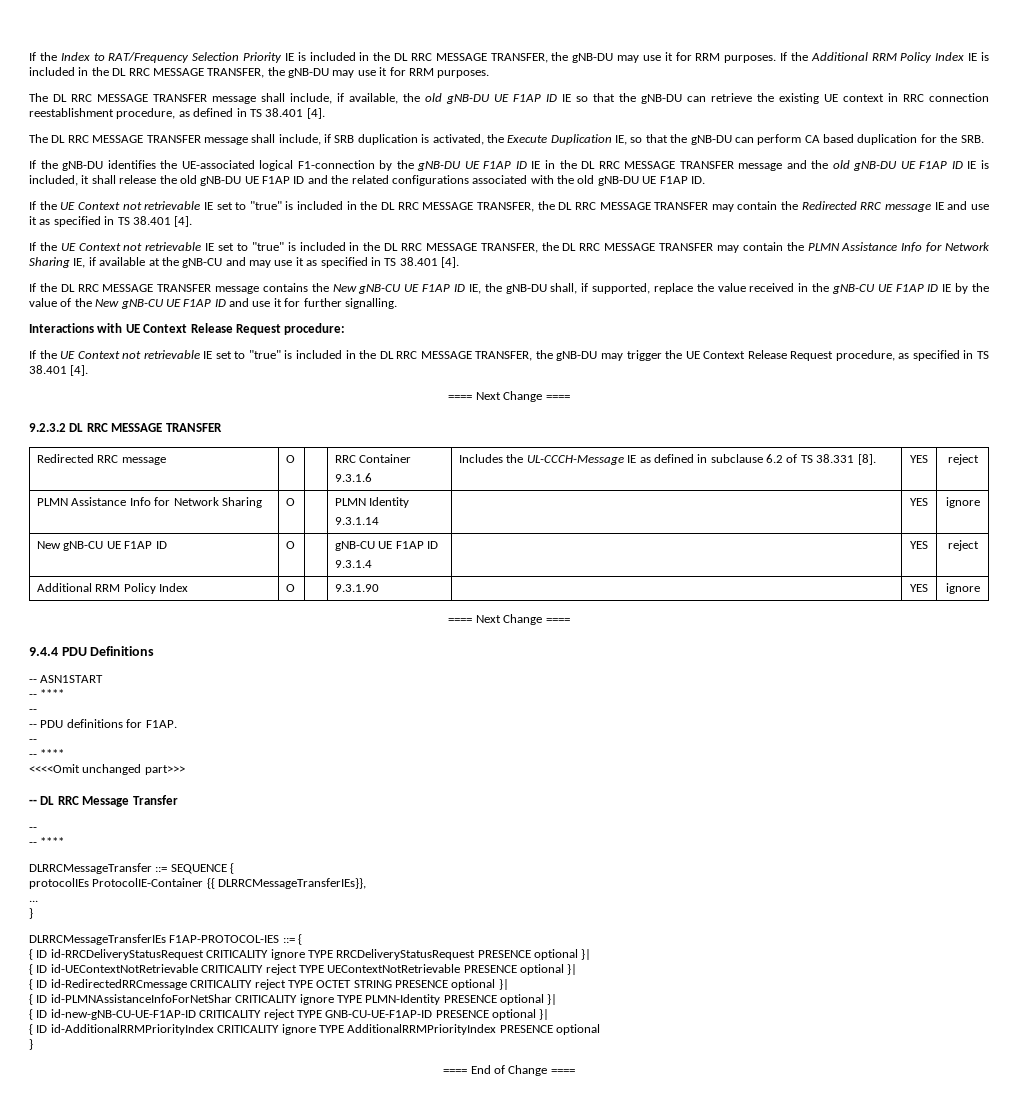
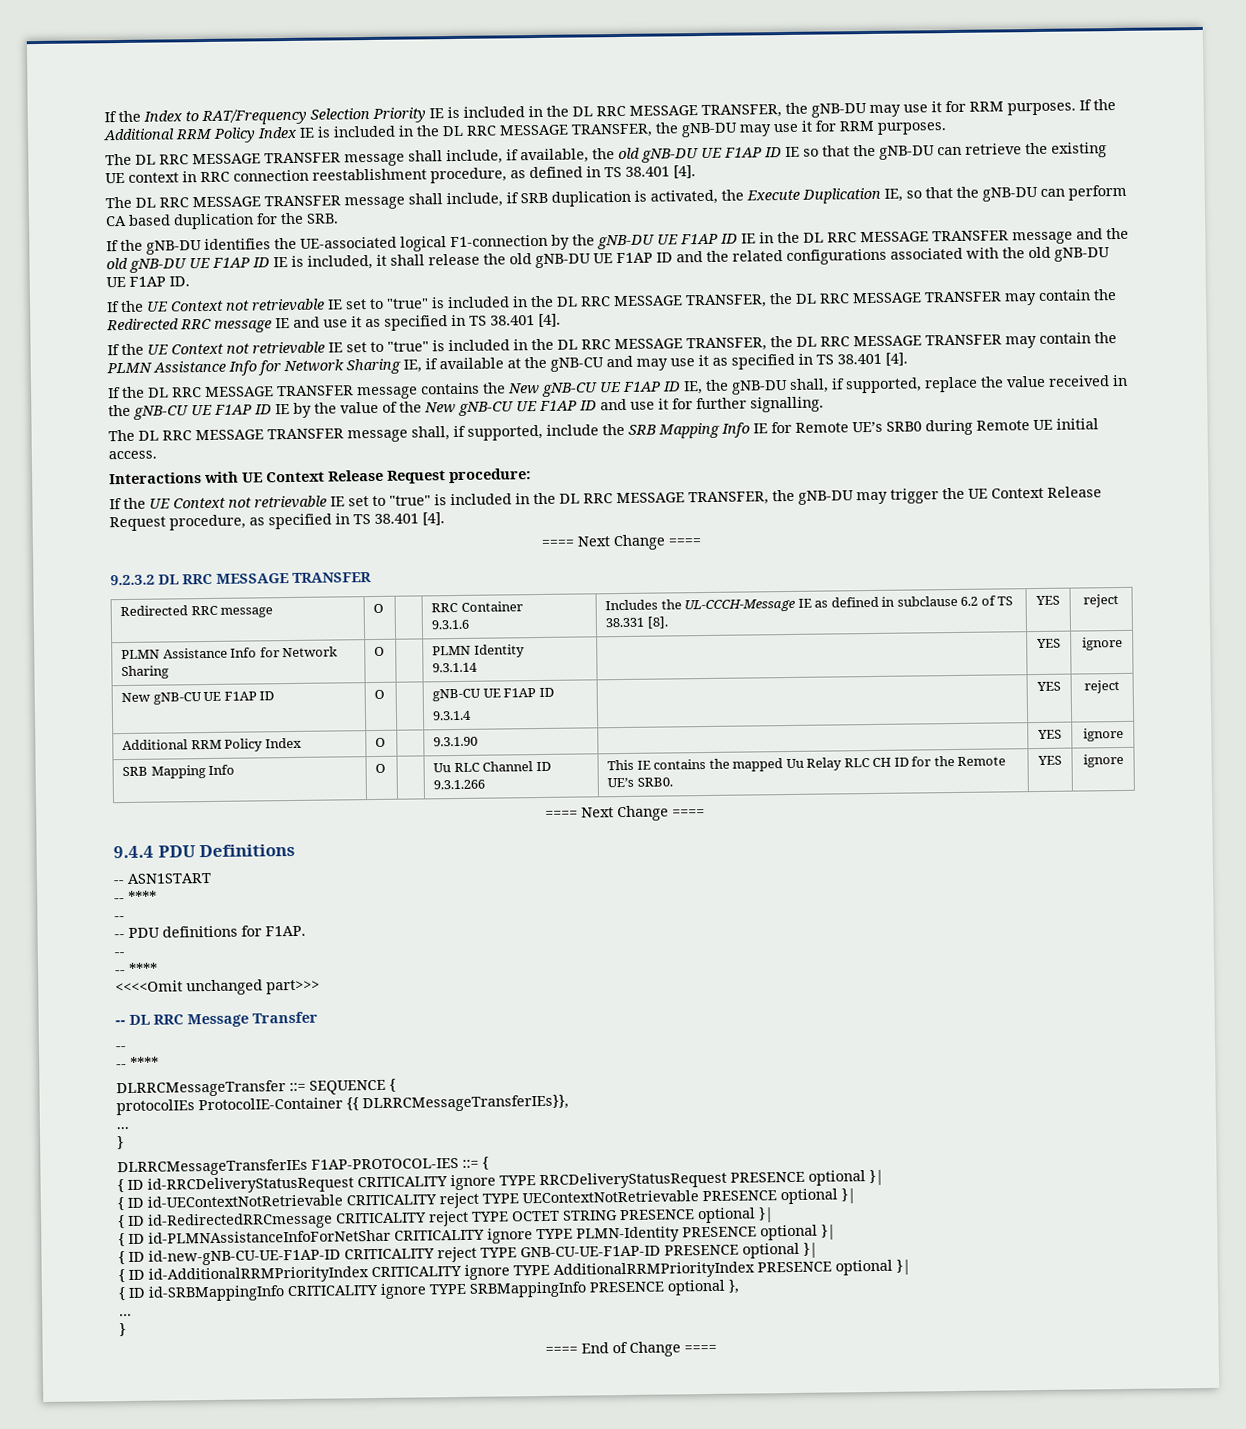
(397, 303) none -> [108,418,1099,443] [108,450,157,460] // The DL RRC MESSAGE TRANSFER message shall, if supported, include the SRB Mapping Info IE for Remote UE’s SRB0 during Remote UE initial access.
(980, 588) none -> [122,764,236,779] [375,763,387,773] [433,761,551,773] [433,779,486,790] [607,756,1007,772] [607,777,673,788] [1037,755,1062,766] [1082,753,1124,768] // SRB Mapping Info | O | | Uu RLC Channel ID 9.3.1.266 | This IE contains the mapped Uu Relay RLC CH ID for the Remote UE’s SRB0. | YES | ignore
(600, 1029) none -> [896,1259,911,1275] [118,1279,739,1302] [119,1313,132,1317] }| // { ID id-SRBMappingInfo CRITICALITY ignore TYPE SRBMappingInfo PRESENCE optional }, // ...

